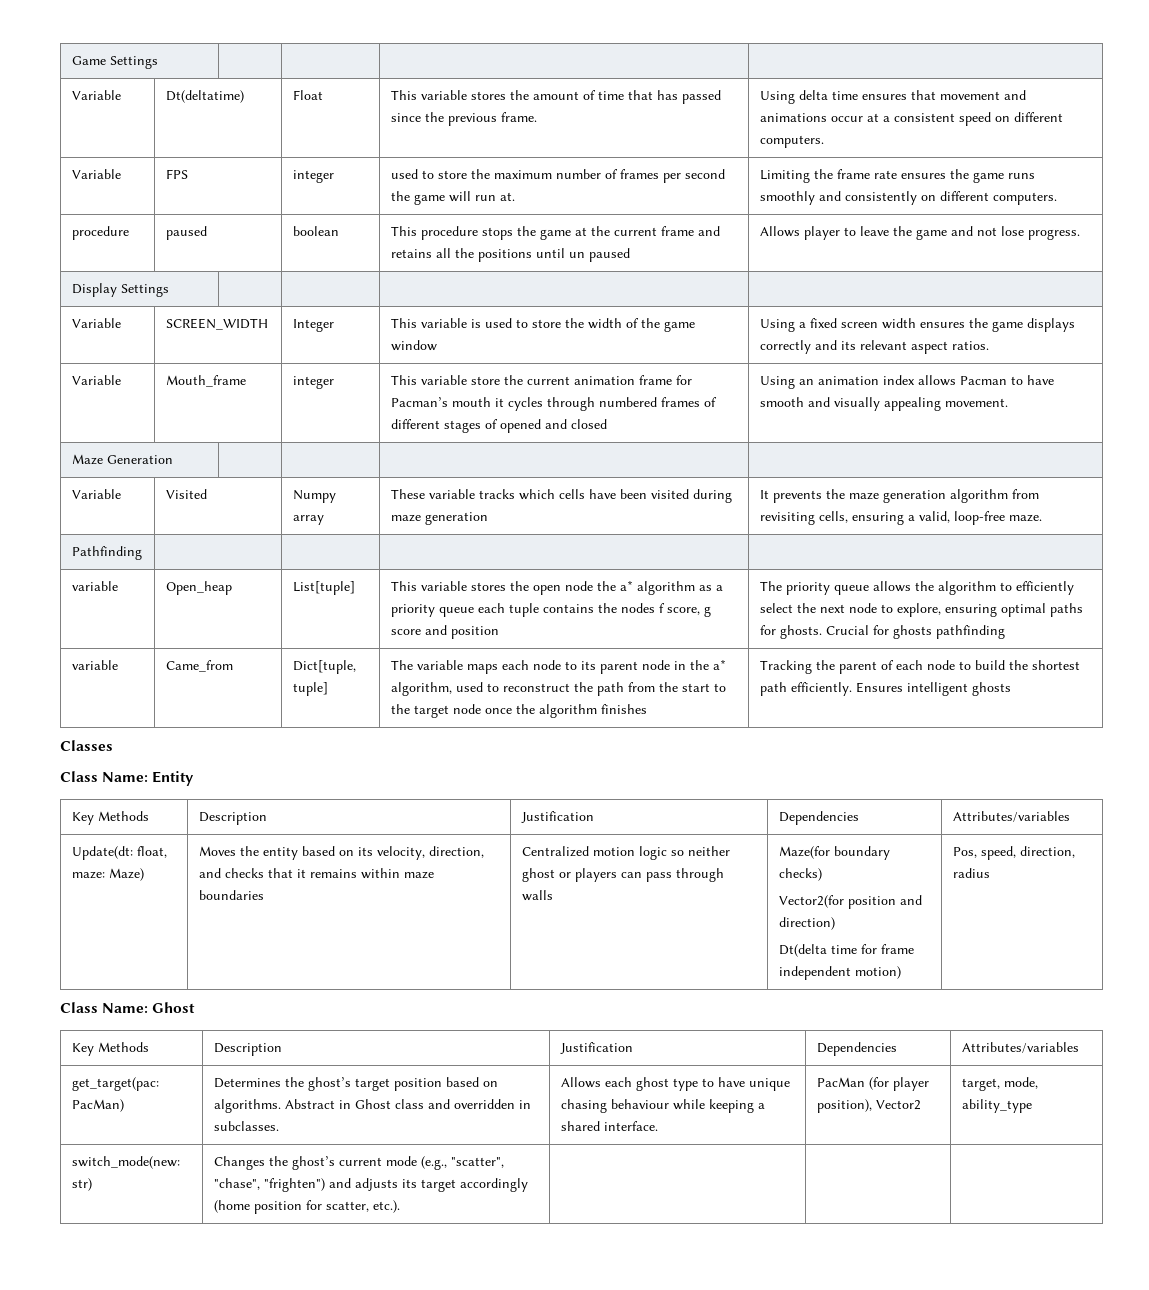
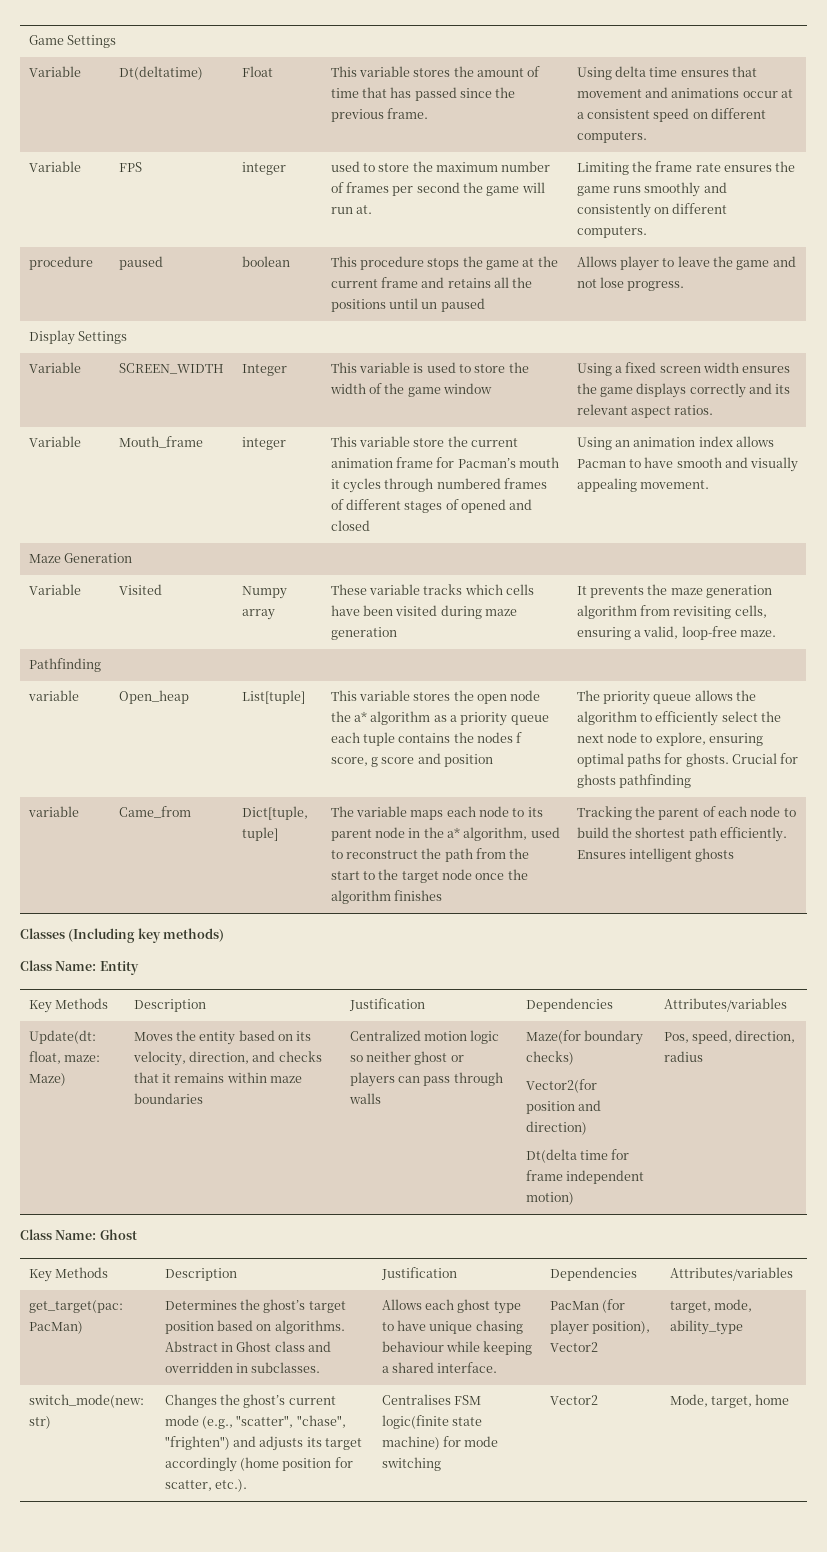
(113, 745) none -> [68,928,225,943] (Including key methods)
(400, 1206) | | -> [381,1394,481,1405] [381,1415,482,1429] [381,1436,499,1450] [381,1457,441,1471] [549,1395,598,1405] [669,1394,790,1408] Centralises FSM logic(finite state machine) for mode switching | Vector2 | Mode, target, home

